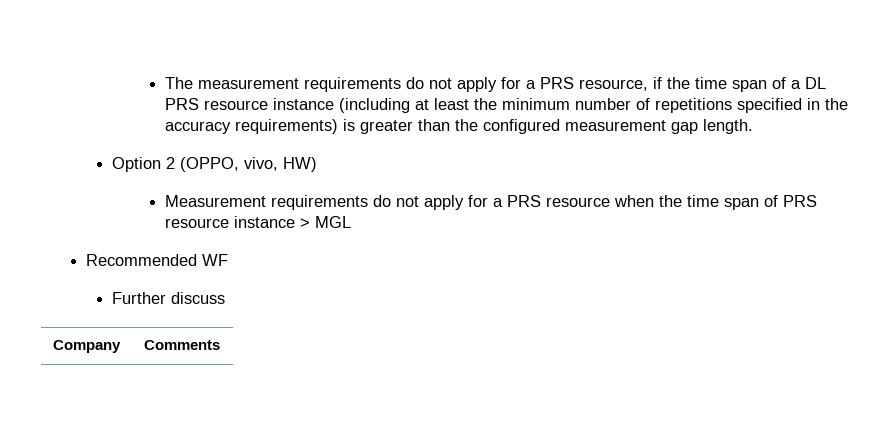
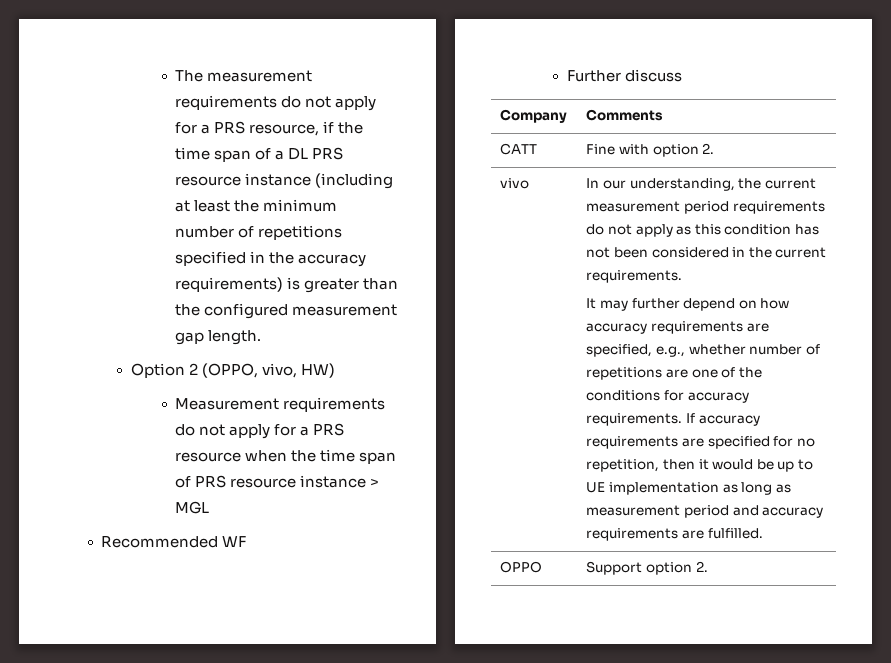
(220, 345) none -> [500,143,538,155] [586,143,715,157] [500,178,530,189] [586,178,816,191] [586,201,825,214] [586,224,820,237] [586,247,827,258] [586,270,683,283] [586,298,790,311] [586,321,769,334] [586,344,820,357] [586,367,762,380] [586,390,749,403] [586,413,760,426] [586,436,815,449] [586,459,814,472] [586,482,791,495] [586,505,824,518] [586,528,763,541] [500,561,543,573] [586,561,708,575] // CATT | Fine with option 2. // vivo | In our understanding, the current measurement period requirements do not apply as this condition has not been considered in the current requirements. // It may further depend on how accuracy requirements are specified, e.g., whether number of repetitions are one of the conditions for accuracy requirements. If accuracy requirements are specified for no repetition, then it would be up to UE implementation as long as measurement period and accuracy requirements are fulfilled. // OPPO | Support option 2.

